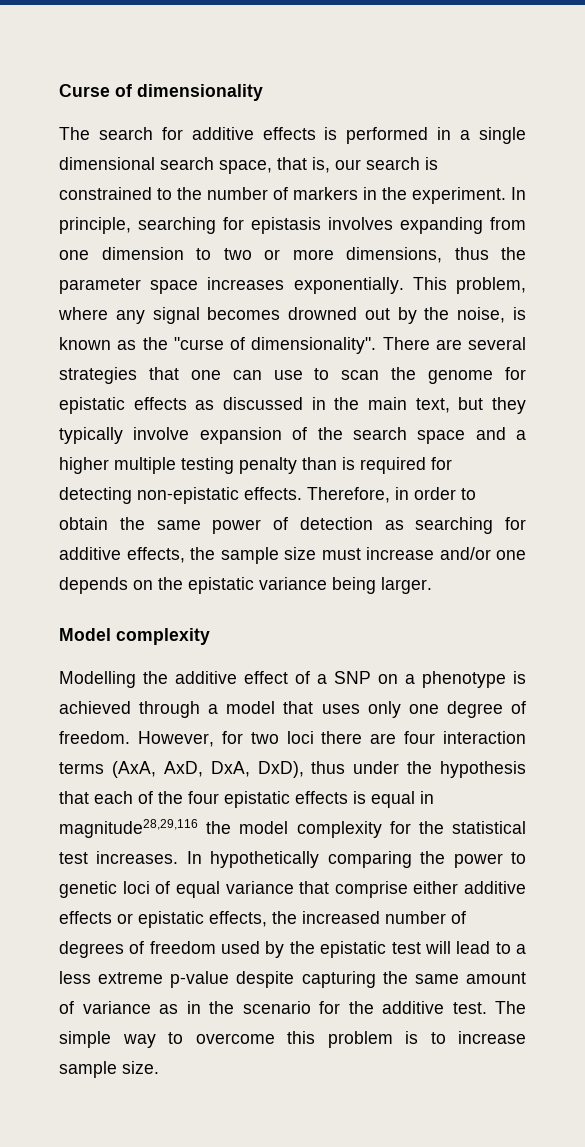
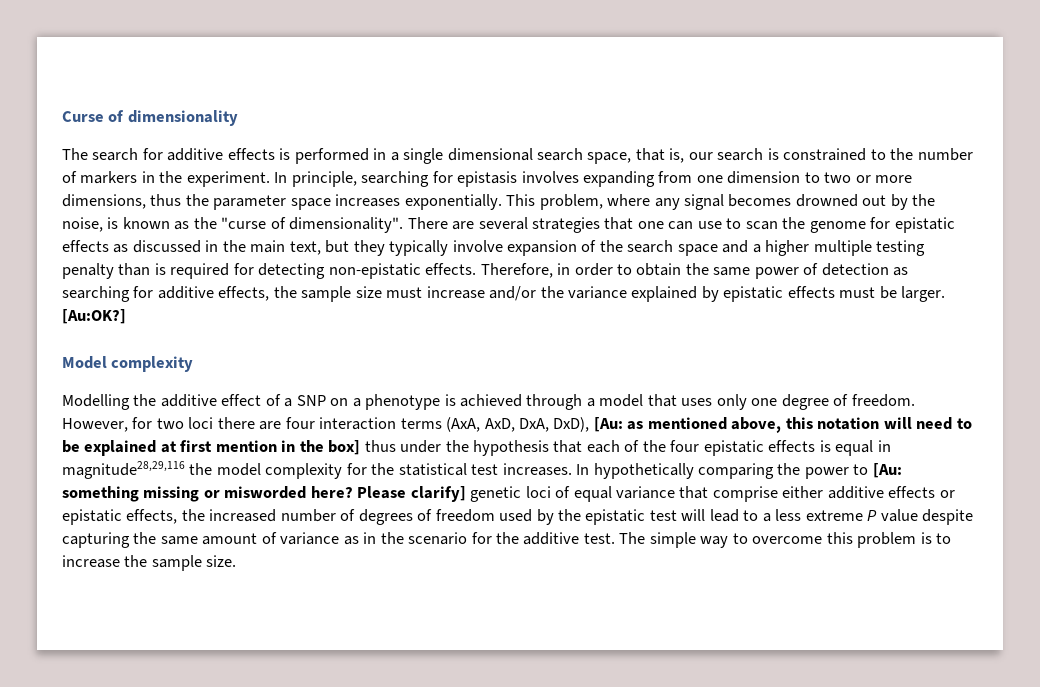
[496,550,526,560] [59,577,376,594] one depends on the epistatic variance being -> [540,286,897,302] the variance explained by epistatic effects must be
(432, 585) none -> [62,309,126,324] [Au:OK?]
(304, 769) none -> [593,417,972,433] [62,440,361,456] [Au: as mentioned above, this notation will need to be explained at first mention in the box]
(526, 858) none -> [872,463,902,478] [62,486,466,502] [Au: something missing or misworded here? Please clarify]
[170,971,230,988] p-value -> [867,509,918,522] P value
(526, 1037) none -> [124,555,148,567] the

